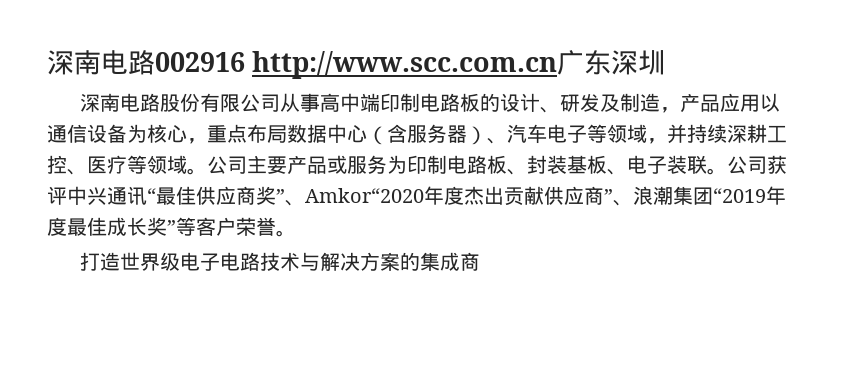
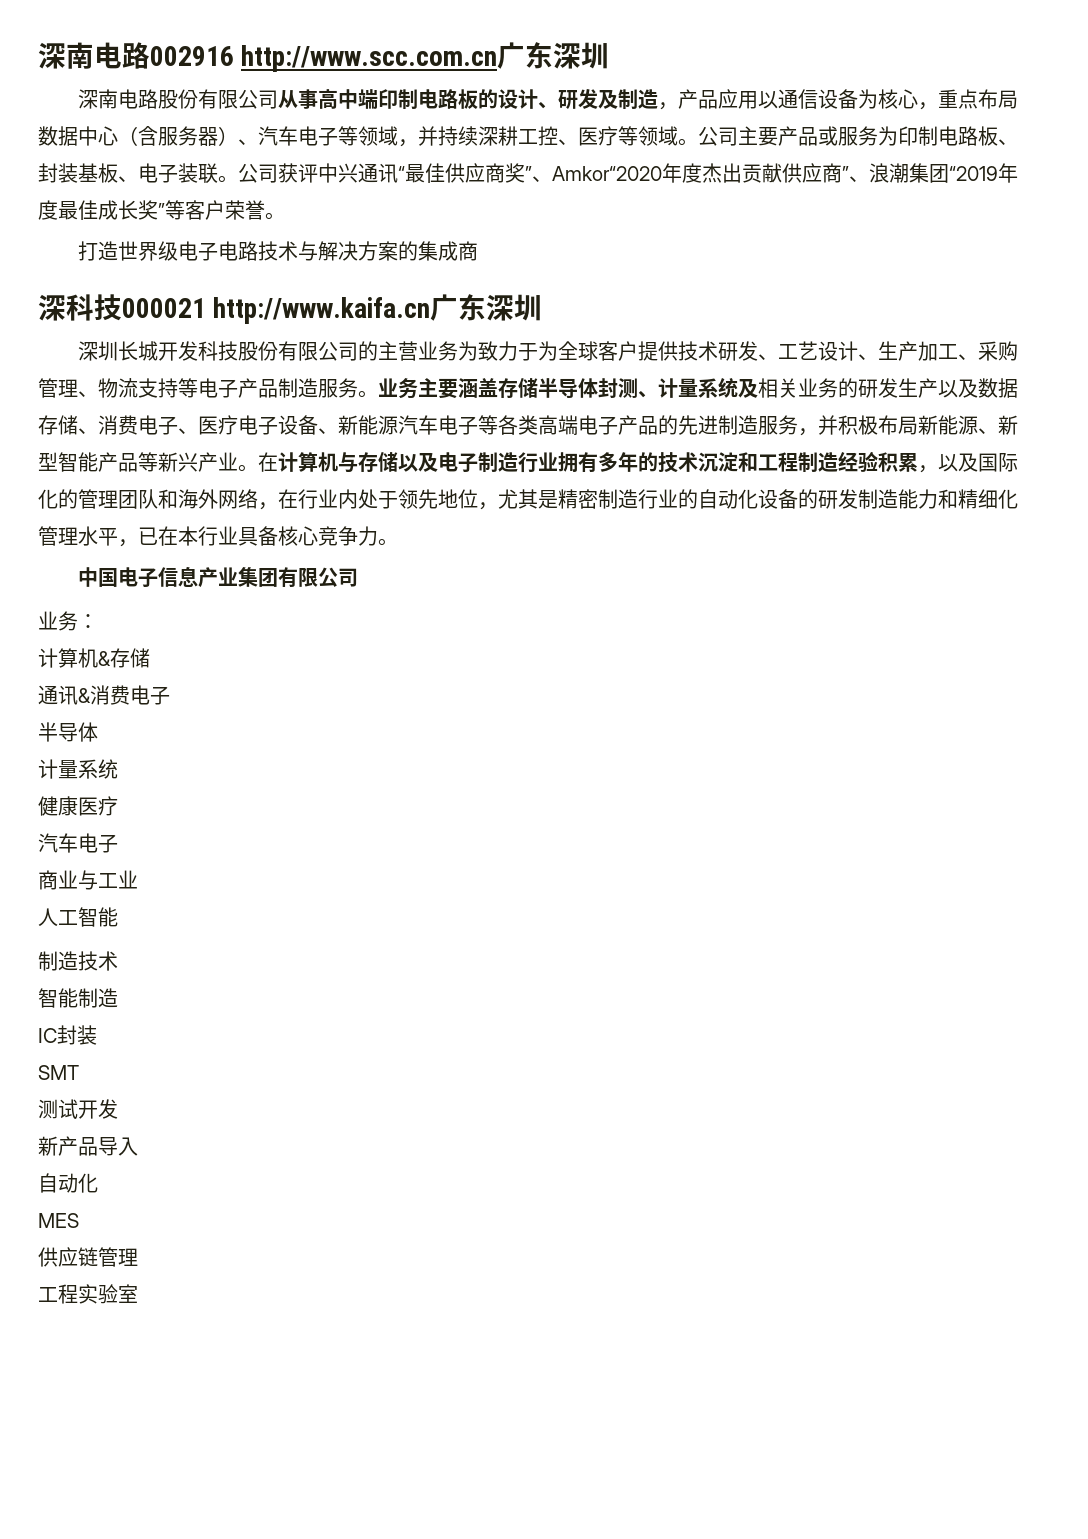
(481, 261) none -> [38,294,543,324] [77,341,1018,361] [38,377,1018,399] [38,415,1018,436] [38,451,1018,473] [38,489,1018,510] [38,526,398,547] [77,566,358,588] [38,611,98,631] [38,648,150,668] [38,685,170,705] [38,722,98,742] [38,759,118,779] [38,796,118,816] [38,833,118,853] [38,870,138,890] [38,907,118,927] [38,951,118,971] [38,988,118,1008] [38,1025,97,1045] [38,1065,79,1080] [38,1099,118,1119] [38,1136,138,1156] [38,1173,98,1193] [38,1213,79,1228] [38,1247,138,1267] [38,1284,138,1304] // 深科技000021 http://www.kaifa.cn广东深圳 // 深圳长城开发科技股份有限公司的主营业务为致力于为全球客户提供技术研发、工艺设计、生产加工、采购管理、物流支持等电子产品制造服务。业务主要涵盖存储半导体封测、计量系统及相关业务的研发生产以及数据存储、消费电子、医疗电子设备、新能源汽车电子等各类高端电子产品的先进制造服务，并积极布局新能源、新型智能产品等新兴产业。在计算机与存储以及电子制造行业拥有多年的技术沉淀和工程制造经验积累，以及国际化的管理团队和海外网络，在行业内处于领先地位，尤其是精密制造行业的自动化设备的研发制造能力和精细化管理水平，已在本行业具备核心竞争力。 // 中国电子信息产业集团有限公司 // 业务： // 计算机&存储 // 通讯&消费电子 // 半导体 // 计量系统 // 健康医疗 // 汽车电子 // 商业与工业 // 人工智能 // 制造技术 // 智能制造 // IC封装 // SMT // 测试开发 // 新产品导入 // 自动化 // MES // 供应链管理 // 工程实验室

